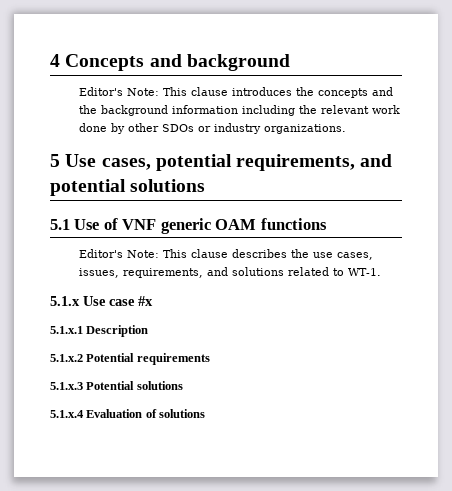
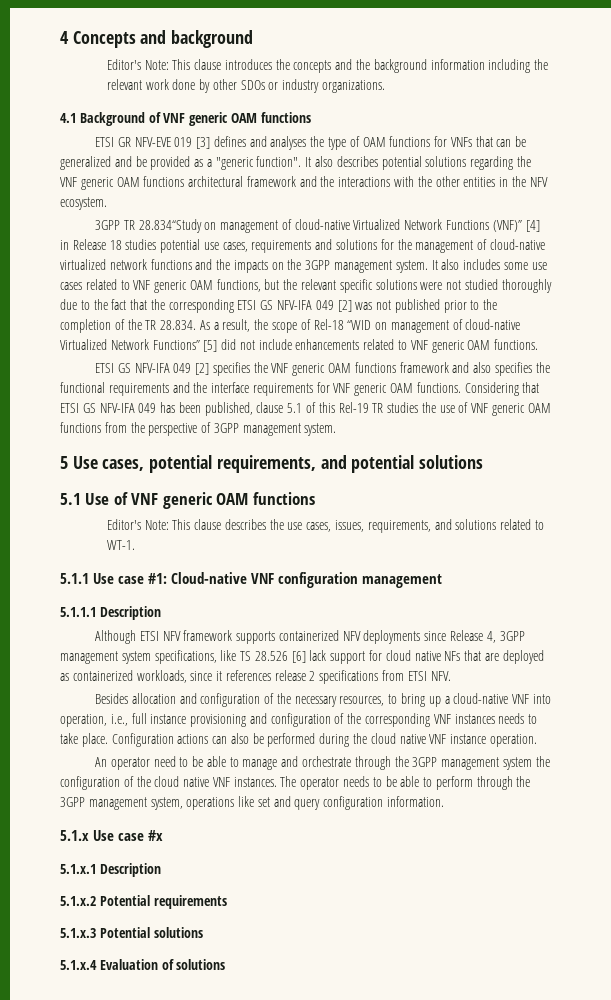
(346, 129) none -> [60,112,311,126] [94,136,527,150] [60,156,531,170] [60,176,548,190] [60,197,107,210] [94,219,540,233] [60,239,545,253] [60,259,547,273] [60,279,552,293] [60,299,498,313] [60,319,521,333] [60,339,539,353] [94,362,550,376] [60,382,540,396] [60,402,551,416] [60,422,337,436] // 4.1 Background of VNF generic OAM functions // ETSI GR NFV-EVE 019 [3] defines and analyses the type of OAM functions for VNFs that can be generalized and be provided as a "generic function". It also describes potential solutions regarding the VNF generic OAM functions architectural framework and the interactions with the other entities in the NFV ecosystem. // 3GPP TR 28.834“Study on management of cloud-native Virtualized Network Functions (VNF)” [4] in Release 18 studies potential use cases, requirements and solutions for the management of cloud-native virtualized network functions and the impacts on the 3GPP management system. It also includes some use cases related to VNF generic OAM functions, but the relevant specific solutions were not studied thoroughly due to the fact that the corresponding ETSI GS NFV-IFA 049 [2] was not published prior to the completion of the TR 28.834. As a result, the scope of Rel-18 “WID on management of cloud-native Virtualized Network Functions” [5] did not include enhancements related to VNF generic OAM functions. // ETSI GS NFV-IFA 049 [2] specifies the VNF generic OAM functions framework and also specifies the functional requirements and the interface requirements for VNF generic OAM functions. Considering that ETSI GS NFV-IFA 049 has been published, clause 5.1 of this Rel-19 TR studies the use of VNF generic OAM functions from the perspective of 3GPP management system.
(381, 272) none -> [60,572,443,588] [60,606,161,620] [94,630,525,644] [60,650,544,664] [60,670,451,684] [94,693,551,707] [60,713,538,727] [60,733,537,747] [94,756,550,770] [60,776,531,790] [60,796,445,810] // 5.1.1 Use case #1: Cloud-native VNF configuration management // 5.1.1.1 Description // Although ETSI NFV framework supports containerized NFV deployments since Release 4, 3GPP management system specifications, like TS 28.526 [6] lack support for cloud native NFs that are deployed as containerized workloads, since it references release 2 specifications from ETSI NFV. // Besides allocation and configuration of the necessary resources, to bring up a cloud-native VNF into operation, i.e., full instance provisioning and configuration of the corresponding VNF instances needs to take place. Configuration actions can also be performed during the cloud native VNF instance operation. // An operator need to be able to manage and orchestrate through the 3GPP management system the configuration of the cloud native VNF instances. The operator needs to be able to perform through the 3GPP management system, operations like set and query configuration information.

